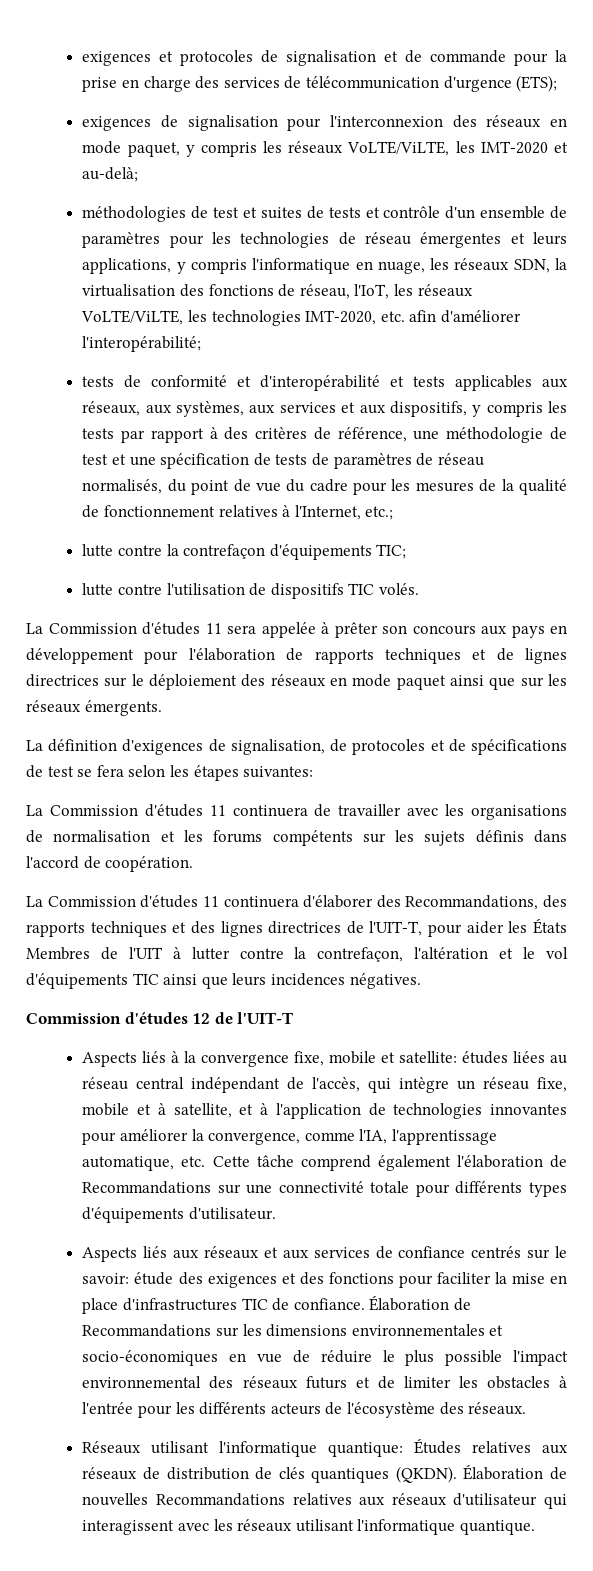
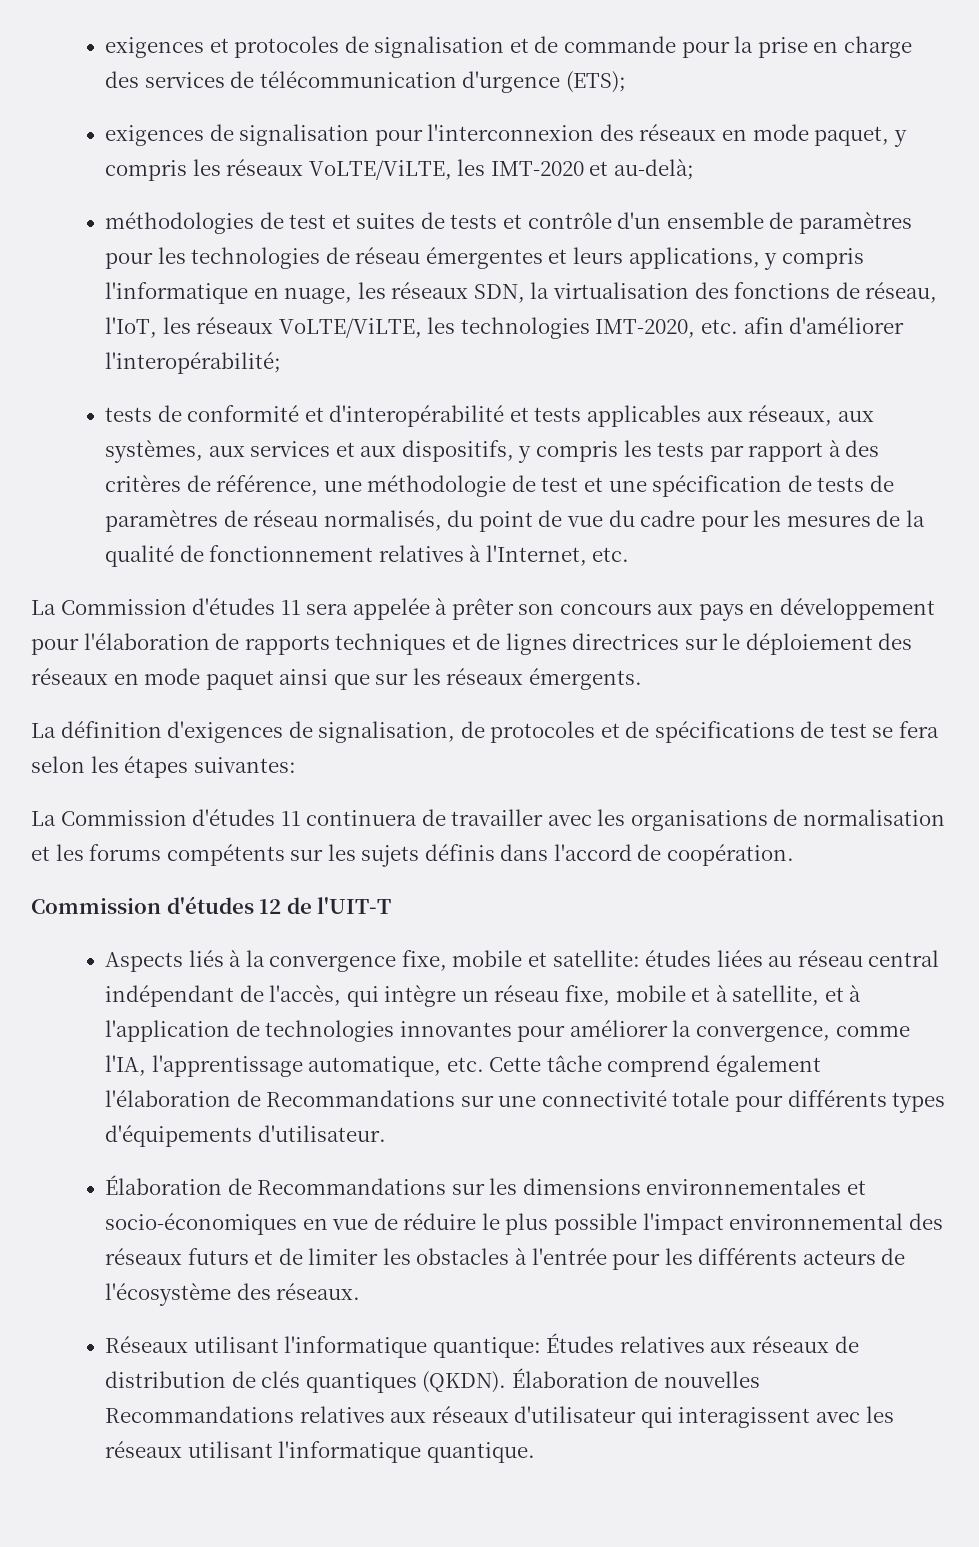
[365,506,394,520] [82,544,407,560] [82,583,419,599] etc.; // lutte contre la contrefaçon d'équipements TIC; // lutte contre l'utilisation de dispositifs TIC volés. -> [592,547,630,562] etc.
[26,895,567,910] [26,918,567,937] [26,947,569,962] [26,973,421,989] // La Commission d'études 11 continuera d'élaborer des Recommandations, des rapports techniques et des lignes directrices de l'UIT-T, pour aider les États Membres de l'UIT à lutter contre la contrefaçon, l'altération et le vol d'équipements TIC ainsi que leurs incidences négatives. -> (794, 855) none
[82,1246,567,1262] [82,1272,567,1288] [82,1298,365,1314] Aspects liés aux réseaux et aux services de confiance centrés sur le savoir: étude des exigences et des fonctions pour faciliter la mise en place d'infrastructures TIC de confiance. -> (386, 1133) none

